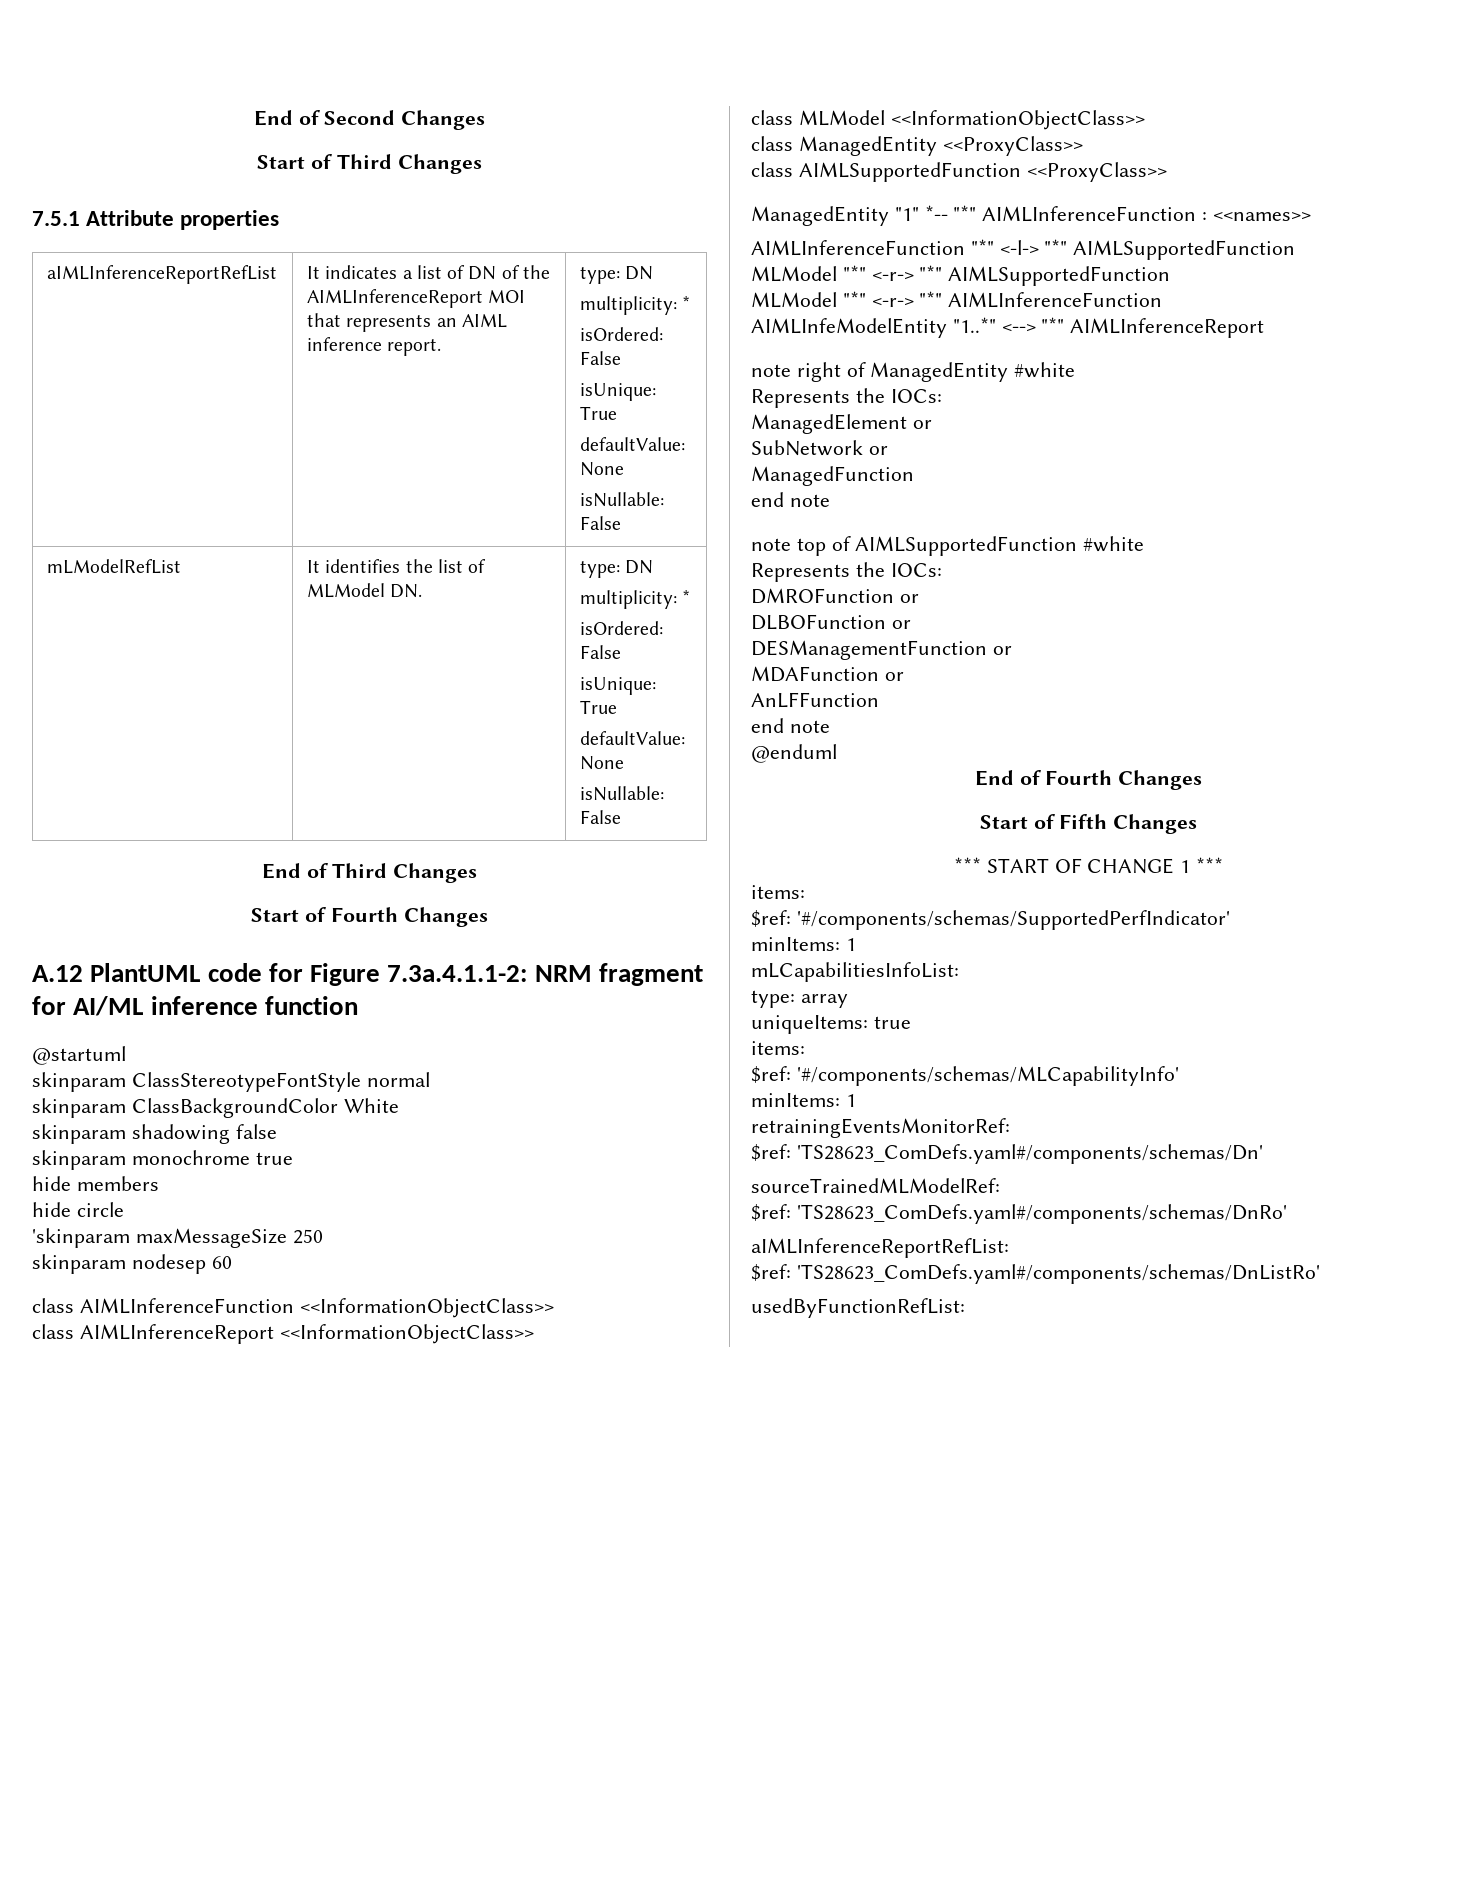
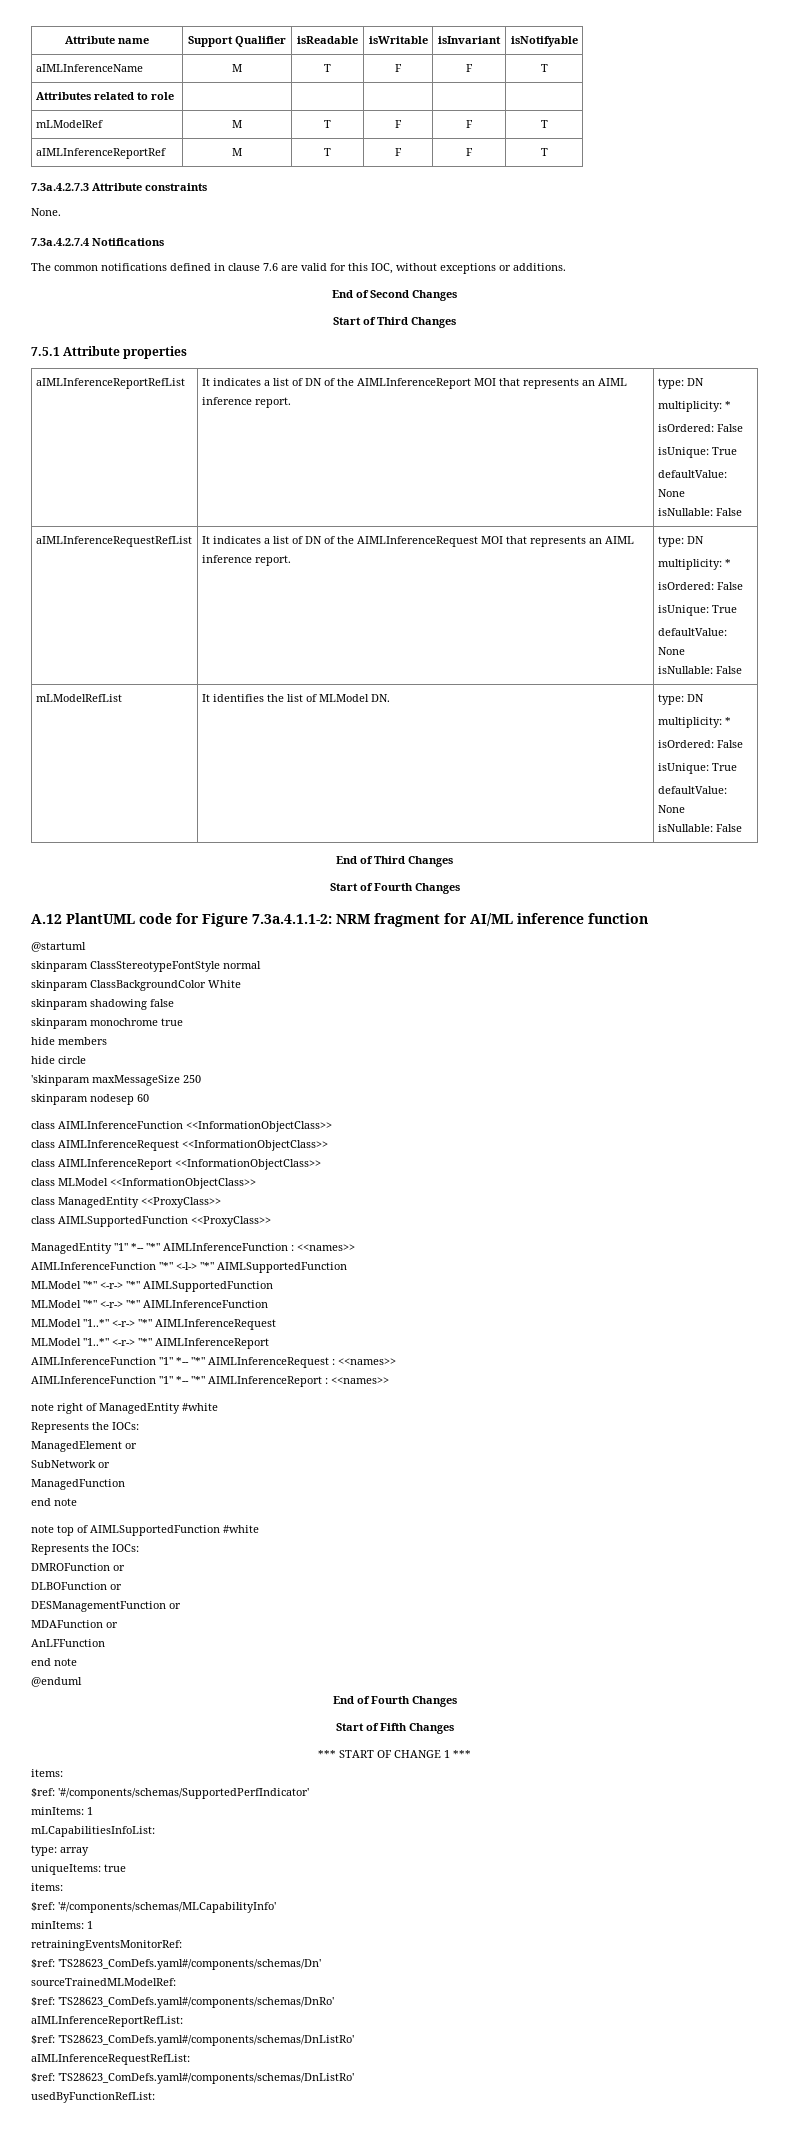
(253, 118) none -> [65,36,149,44] [188,36,286,47] [297,36,358,44] [368,36,428,44] [438,36,501,44] [510,36,578,47] [35,64,143,72] [232,64,242,72] [324,64,331,72] [395,64,402,72] [466,64,473,72] [540,64,548,72] [35,92,174,100] [35,120,103,128] [232,120,242,128] [324,120,331,128] [395,120,402,128] [466,120,473,128] [540,120,548,128] [35,148,166,159] [232,148,242,156] [324,148,331,156] [395,148,402,156] [466,148,473,156] [540,148,548,156] [31,183,207,191] [31,208,61,216] [31,238,164,246] [31,263,566,274] Attribute name | Support Qualifier | isReadable | isWritable | isInvariant | isNotifyable // aIMLInferenceName | M | T | F | F | T // Attributes related to role | | | | | // mLModelRef | M | T | F | F | T // aIMLInferenceReportRef | M | T | F | F | T // 7.3a.4.2.7.3 Attribute constraints // None. // 7.3a.4.2.7.4 Notifications // The common notifications defined in clause 7.6 are valid for this IOC, without exceptions or additions. //
(621, 523) none -> [35,536,192,547] [201,536,634,547] [201,555,291,566] [657,536,704,547] [657,559,731,570] [657,582,743,590] [657,605,737,616] [657,628,727,636] [657,647,685,655] [657,666,742,674] // aIMLInferenceRequestRefList | It indicates a list of DN of the AIMLInferenceRequest MOI that represents an AIML inference report. | type: DN // multiplicity: * // isOrdered: False // isUnique: True // defaultValue: None // isNullable: False
(554, 1308) none -> [31,1140,328,1151] // class AIMLInferenceRequest <<InformationObjectClass>>
[751,317,1265,338] AIMLInfeModelEntity "1..*" <--> "*" AIMLInferenceReport -> [31,1319,276,1330] [31,1338,269,1349] [31,1357,396,1368] [31,1376,389,1387] MLModel "1..*" <-r-> "*" AIMLInferenceRequest // MLModel "1..*" <-r-> "*" AIMLInferenceReport // AIMLInferenceFunction "1" *-- "*" AIMLInferenceRequest : <<names>> // AIMLInferenceFunction "1" *-- "*" AIMLInferenceReport : <<names>>
(1320, 1274) none -> [31,2054,190,2065] [31,2073,354,2084] // aIMLInferenceRequestRefList: // $ref: 'TS28623_ComDefs.yaml#/components/schemas/DnListRo'

